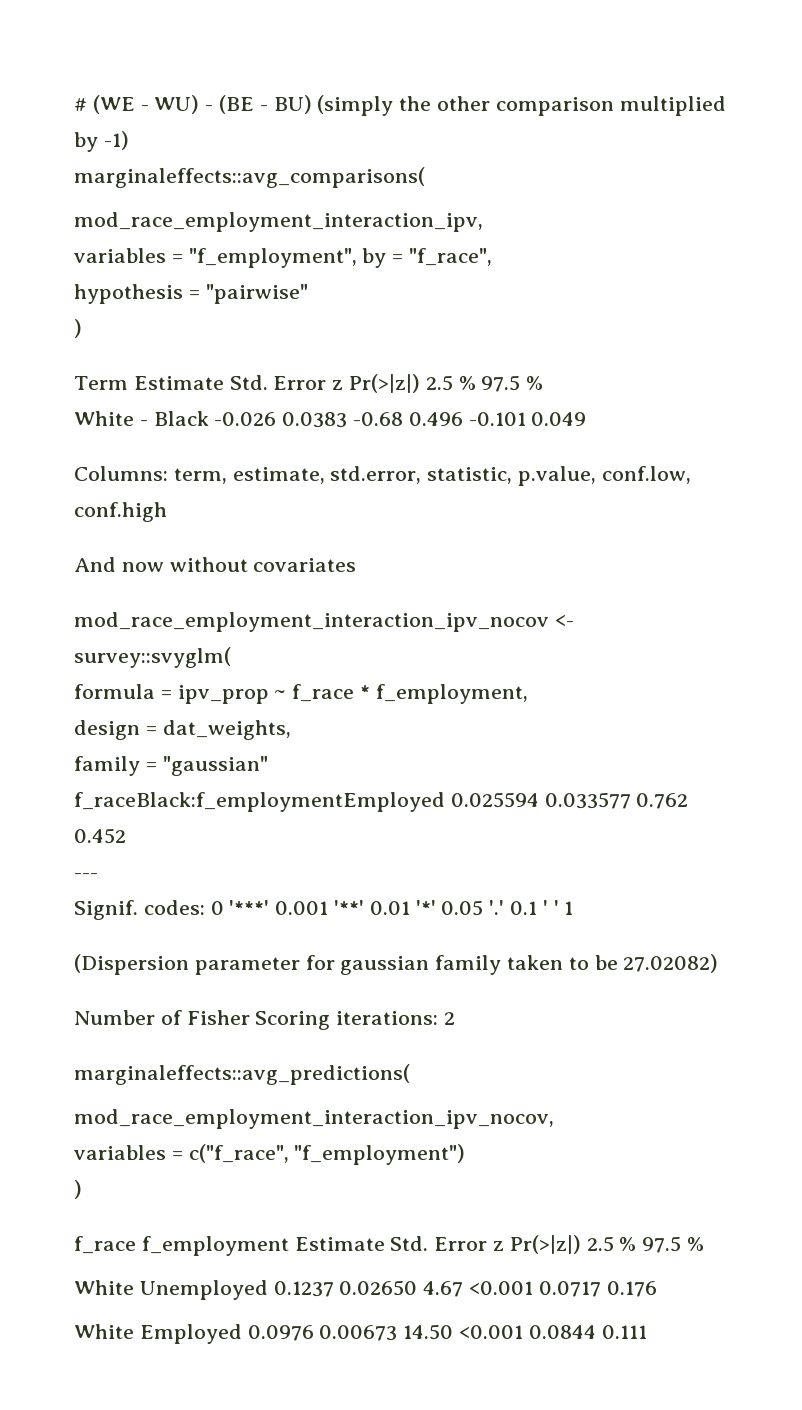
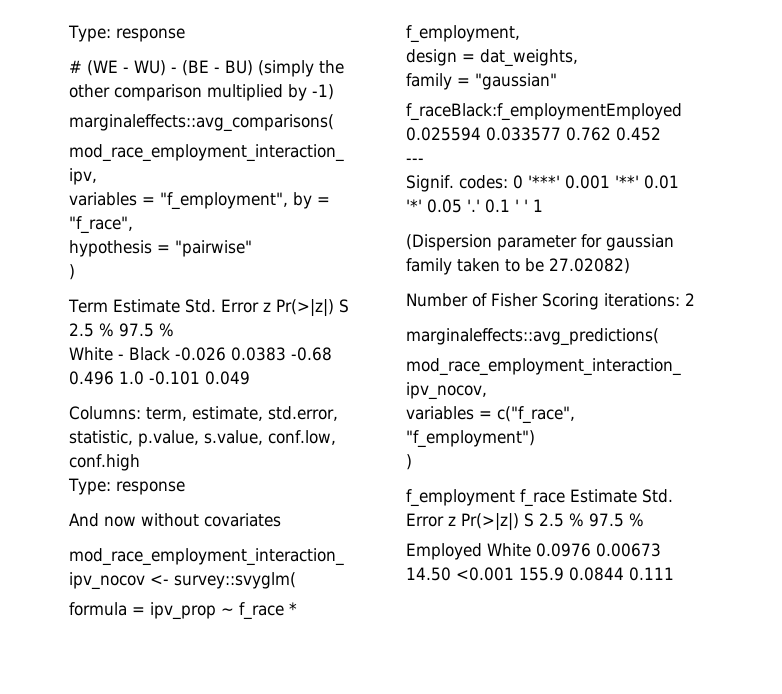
(74, 104) none -> [68,25,185,42] Type: response //
(421, 383) none -> [338,299,349,313] S
(463, 419) none -> [119,371,144,385] 1.0
(597, 476) none -> [204,430,263,445] s.value,
(167, 512) none -> [68,478,185,495] // Type: response
[74,1235,705,1256] [74,1280,657,1300] [74,1324,242,1344] f_race f_employment Estimate Std. Error z Pr(>|z|) 2.5 % 97.5 % // White Unemployed 0.1237 0.02650 4.67 <0.001 0.0717 0.176 // White Employed -> [406,489,673,507] [406,513,644,531] [406,543,531,560] f_employment f_race Estimate Std. Error z Pr(>|z|) S 2.5 % 97.5 % // Employed White
(524, 1332) none -> [519,567,564,581] 155.9

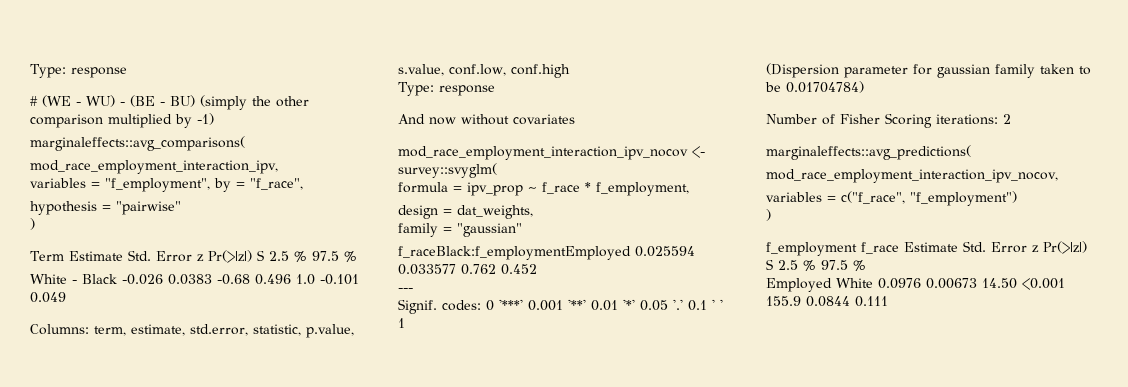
[549,258,630,274] 27.02082) -> [786,81,864,93] 0.01704784)

